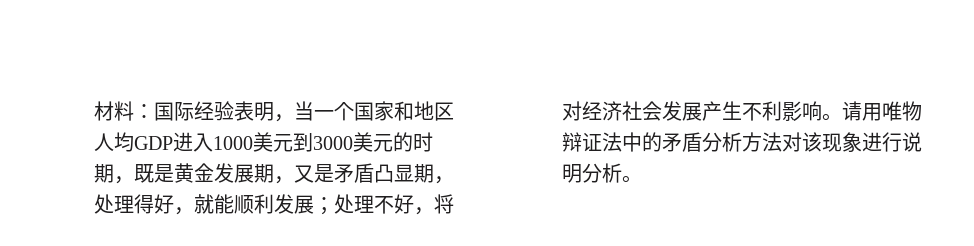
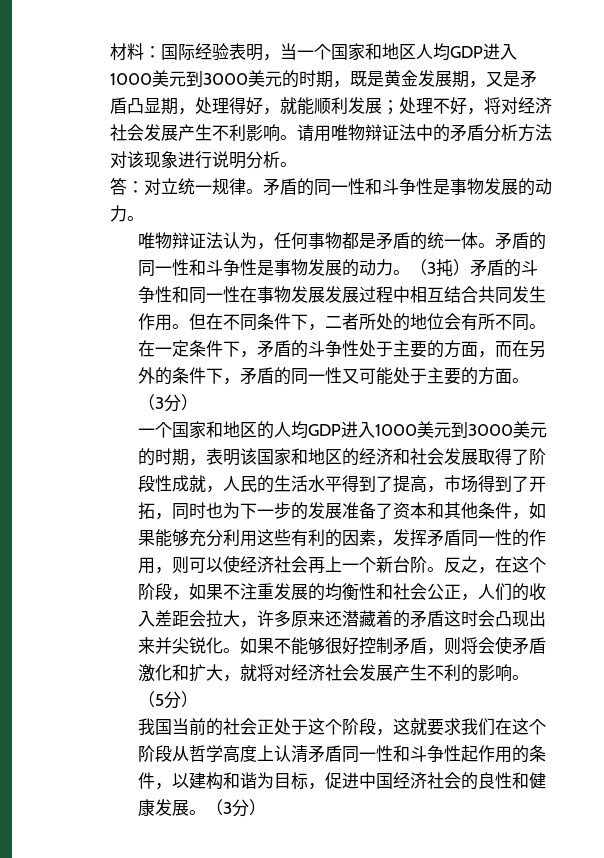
(642, 179) none -> [109,177,552,196] [109,205,144,222] [138,232,547,250] [138,259,539,277] [138,286,547,304] [138,313,547,331] [138,340,547,358] [138,367,530,385] [138,394,199,412] [138,421,548,439] [138,448,547,466] [138,475,547,493] [138,502,547,520] [138,529,547,547] [138,555,547,574] [138,583,547,601] [138,610,547,628] [138,636,547,655] [138,664,530,682] [138,691,199,709] [138,718,547,736] [138,745,547,763] [138,772,547,790] [138,799,267,817] // 答：对立统一规律。矛盾的同一性和斗争性是事物发展的动力。 // 唯物辩证法认为，任何事物都是矛盾的统一体。矛盾的同一性和斗争性是事物发展的动力。（3扽）矛盾的斗争性和同一性在事物发展发展过程中相互结合共同发生作用。但在不同条件下，二者所处的地位会有所不同。在一定条件下，矛盾的斗争性处于主要的方面，而在另外的条件下，矛盾的同一性又可能处于主要的方面。（3分） // 一个国家和地区的人均GDP进入1000美元到3000美元的时期，表明该国家和地区的经济和社会发展取得了阶段性成就，人民的生活水平得到了提高，市场得到了开拓，同时也为下一步的发展准备了资本和其他条件，如果能够充分利用这些有利的因素，发挥矛盾同一性的作用，则可以使经济社会再上一个新台阶。反之，在这个阶段，如果不注重发展的均衡性和社会公正，人们的收入差距会拉大，许多原来还潜藏着的矛盾这时会凸现出来并尖锐化。如果不能够很好控制矛盾，则将会使矛盾激化和扩大，就将对经济社会发展产生不利的影响。（5分） // 我国当前的社会正处于这个阶段，这就要求我们在这个阶段从哲学高度上认清矛盾同一性和斗争性起作用的条件，以建构和谐为目标，促进中国经济社会的良性和健康发展。（3分）

